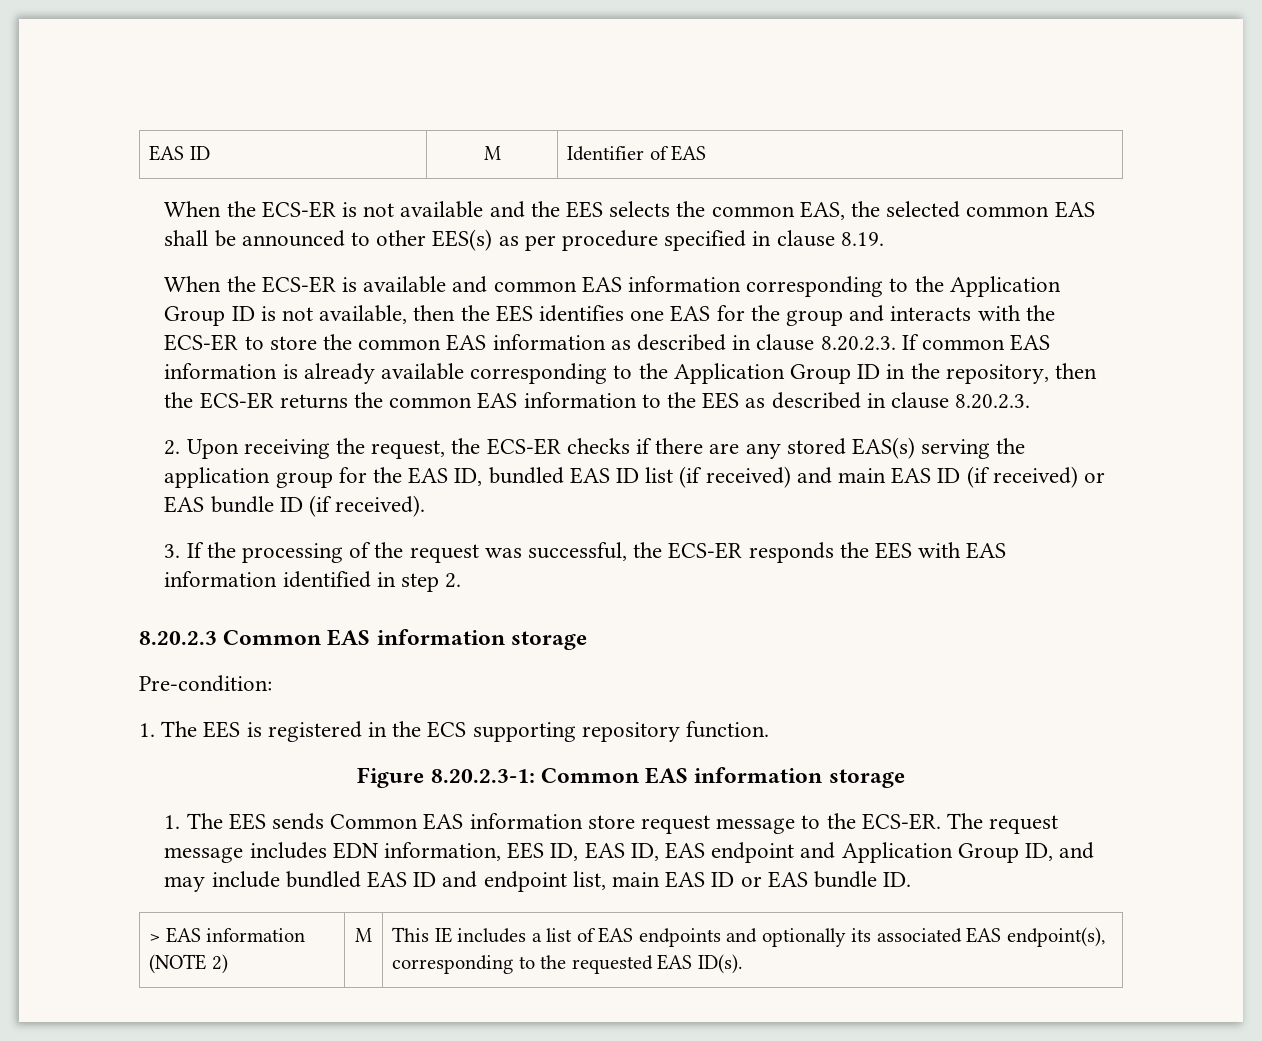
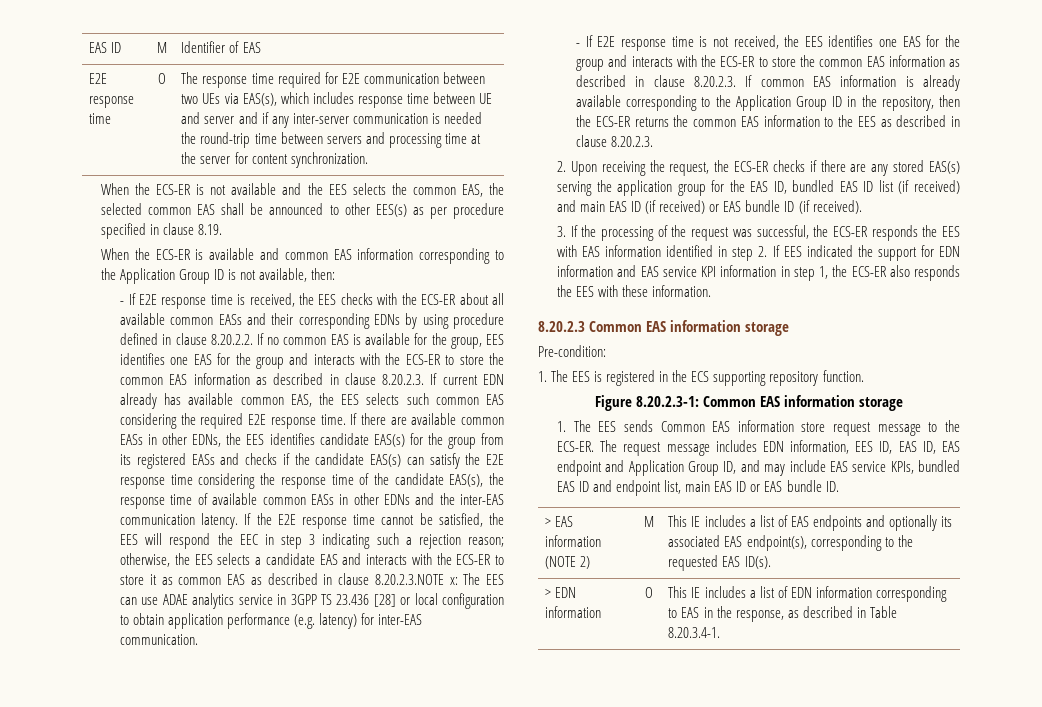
(707, 153) none -> [89,73,108,84] [89,96,135,108] [89,113,112,124] [158,73,166,84] [181,72,485,88] [181,92,492,108] [181,112,482,128] [181,132,481,148] [181,152,368,168] // E2E response time | O | The response time required for E2E communication between two UEs via EAS(s), which includes response time between UE and server and if any inter-server communication is needed the round-trip time between servers and processing time at the server for content synchronization.
[413,305,456,321] then -> [311,268,336,280] [120,293,504,309] [120,313,504,329] [120,333,504,349] [120,353,504,369] [120,373,505,385] [120,393,504,409] [120,413,504,429] [120,433,504,449] [120,453,504,469] [120,473,504,489] [120,493,504,509] [120,513,504,529] [120,533,504,549] [120,553,504,567] [120,573,504,585] [120,593,504,609] [120,613,423,629] [120,634,199,645] [576,35,779,51] then: // - If E2E response time is received, the EES checks with the ECS-ER about all available common EASs and their corresponding EDNs by using procedure defined in clause 8.20.2.2. If no common EAS is available for the group, EES identifies one EAS for the group and interacts with the ECS-ER to store the common EAS information as described in clause 8.20.2.3. If current EDN already has available common EAS, the EES selects such common EAS considering the required E2E response time. If there are available common EASs in other EDNs, the EES identifies candidate EAS(s) for the group from its registered EASs and checks if the candidate EAS(s) can satisfy the E2E response time considering the response time of the candidate EAS(s), the response time of available common EASs in other EDNs and the inter-EAS communication latency. If the E2E response time cannot be satisfied, the EES will respond the EEC in step 3 indicating such a rejection reason; otherwise, the EES selects a candidate EAS and interacts with the ECS-ER to store it as common EAS as described in clause 8.20.2.3.NOTE x: The EES can use ADAE analytics service in 3GPP TS 23.436 [28] or local configuration to obtain application performance (e.g. latency) for inter-EAS communication. // - If E2E response time is not received,
(462, 580) none -> [772,245,961,261] [557,265,960,281] [557,285,712,297] If EES indicated the support for EDN information and EAS service KPI information in step 1, the ECS-ER also responds the EES with these information.
(280, 879) none -> [829,461,914,474] EAS service KPIs,
(743, 964) none -> [545,587,577,598] [545,606,602,618] [644,587,653,598] [668,586,947,602] [668,606,897,622] [668,627,721,638] // > EDN information | O | This IE includes a list of EDN information corresponding to EAS in the response, as described in Table 8.20.3.4-1.

